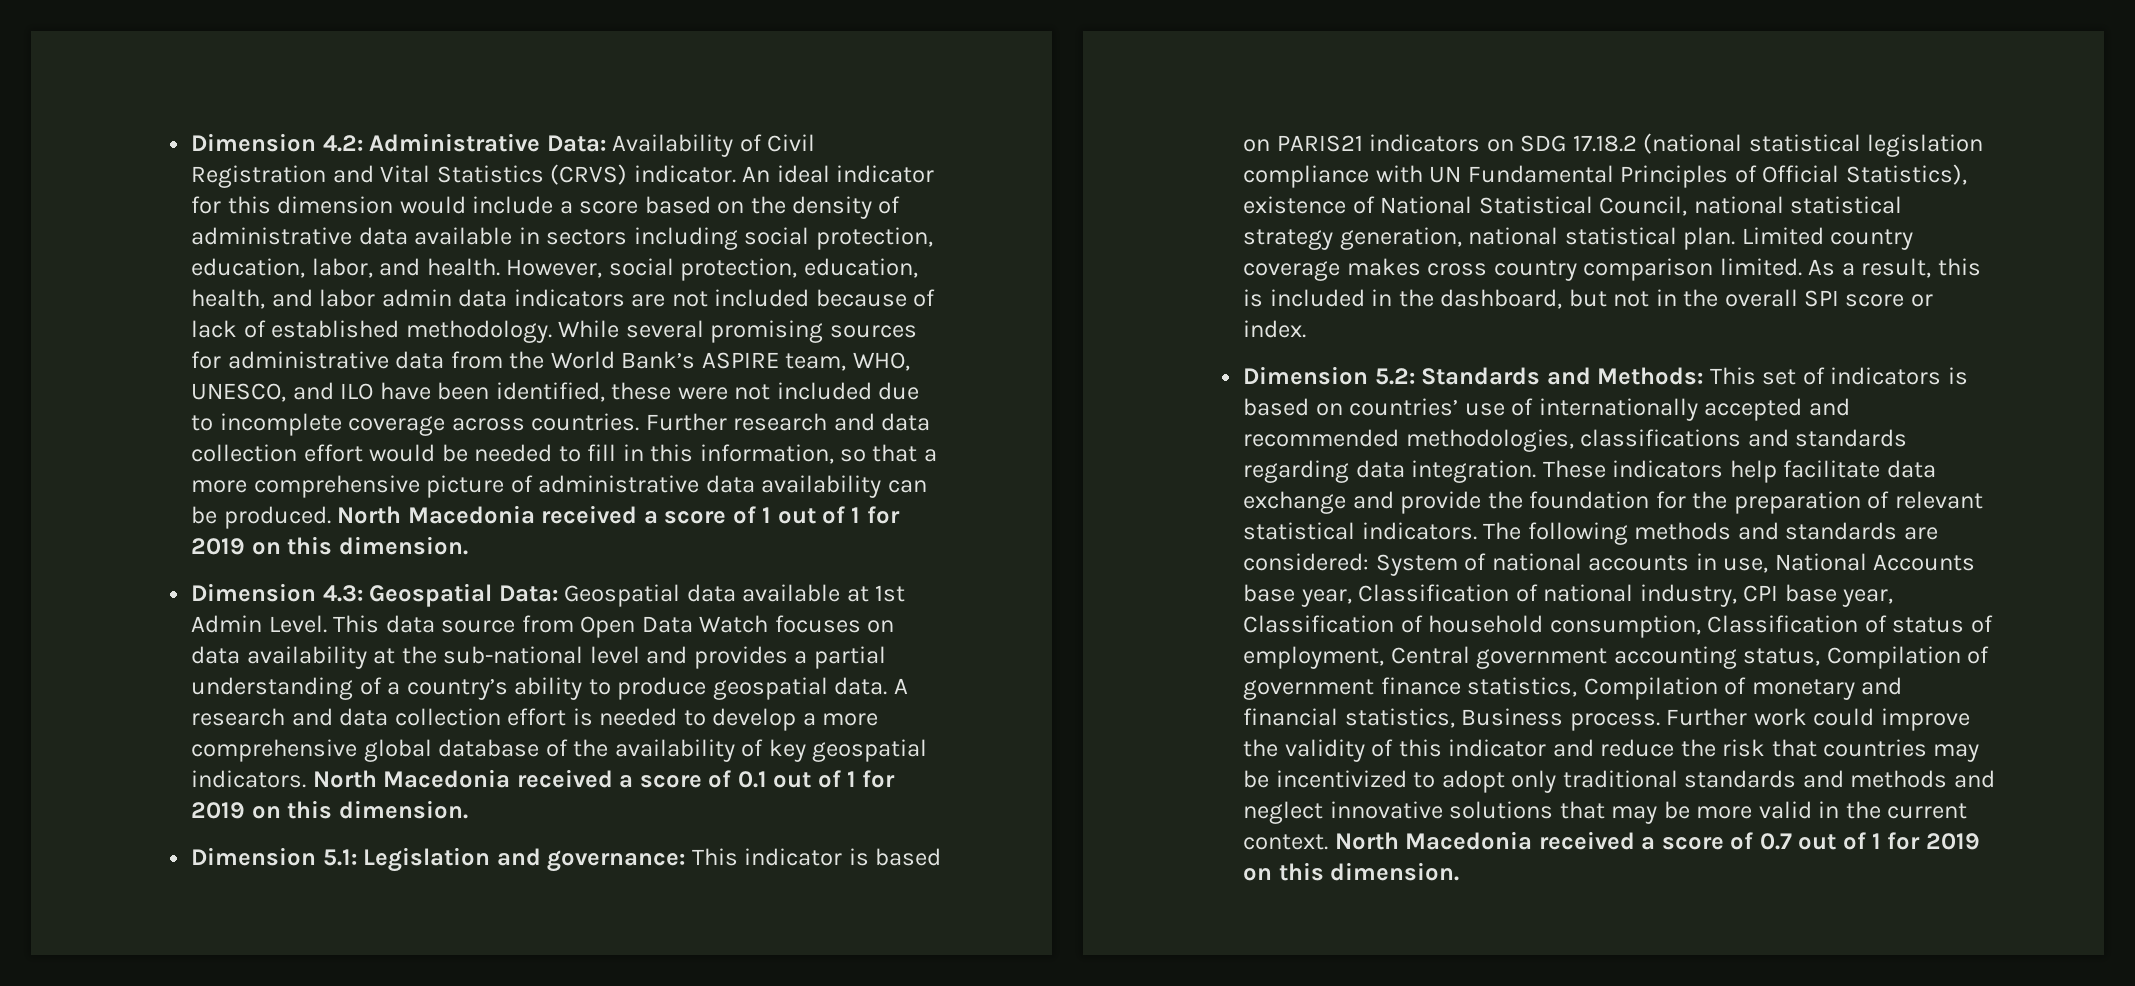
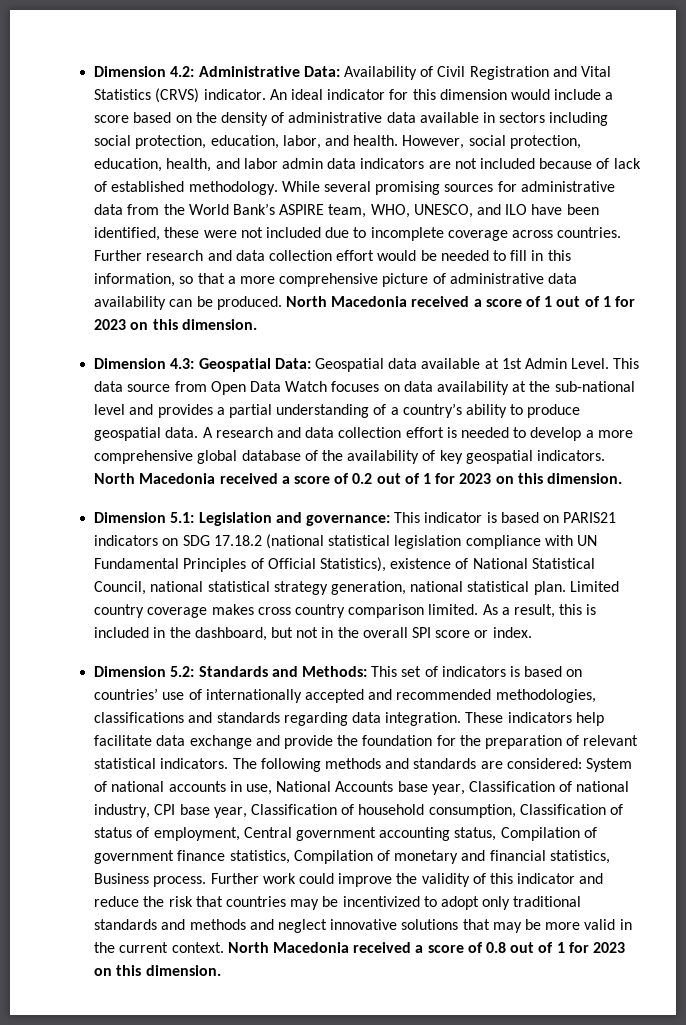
[191,538,246,555] 2019 -> [94,319,127,330] 2023
[737,770,896,788] [191,802,246,819] 0.1 out of 1 for 2019 -> [352,473,492,484] 0.2 out of 1 for 2023
[1759,832,1980,850] 0.7 out of 1 for 2019 -> [485,942,625,953] 0.8 out of 1 for 2023

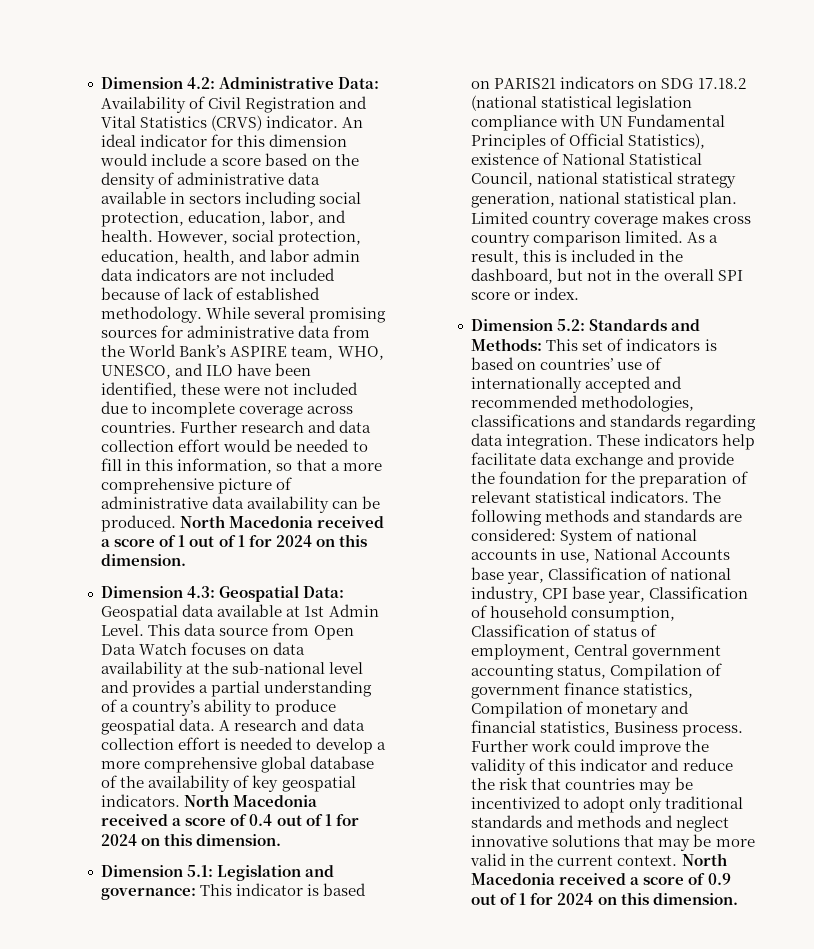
[94,319,127,330] 2023 -> [275,535,312,547] 2024
[352,473,492,484] 0.2 out of 1 for 2023 -> [249,814,359,826] [101,834,138,846] 0.4 out of 1 for 2024
[485,942,625,953] 0.8 out of 1 for 2023 -> [707,873,731,885] [471,893,594,905] 0.9 out of 1 for 2024

